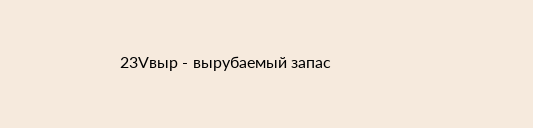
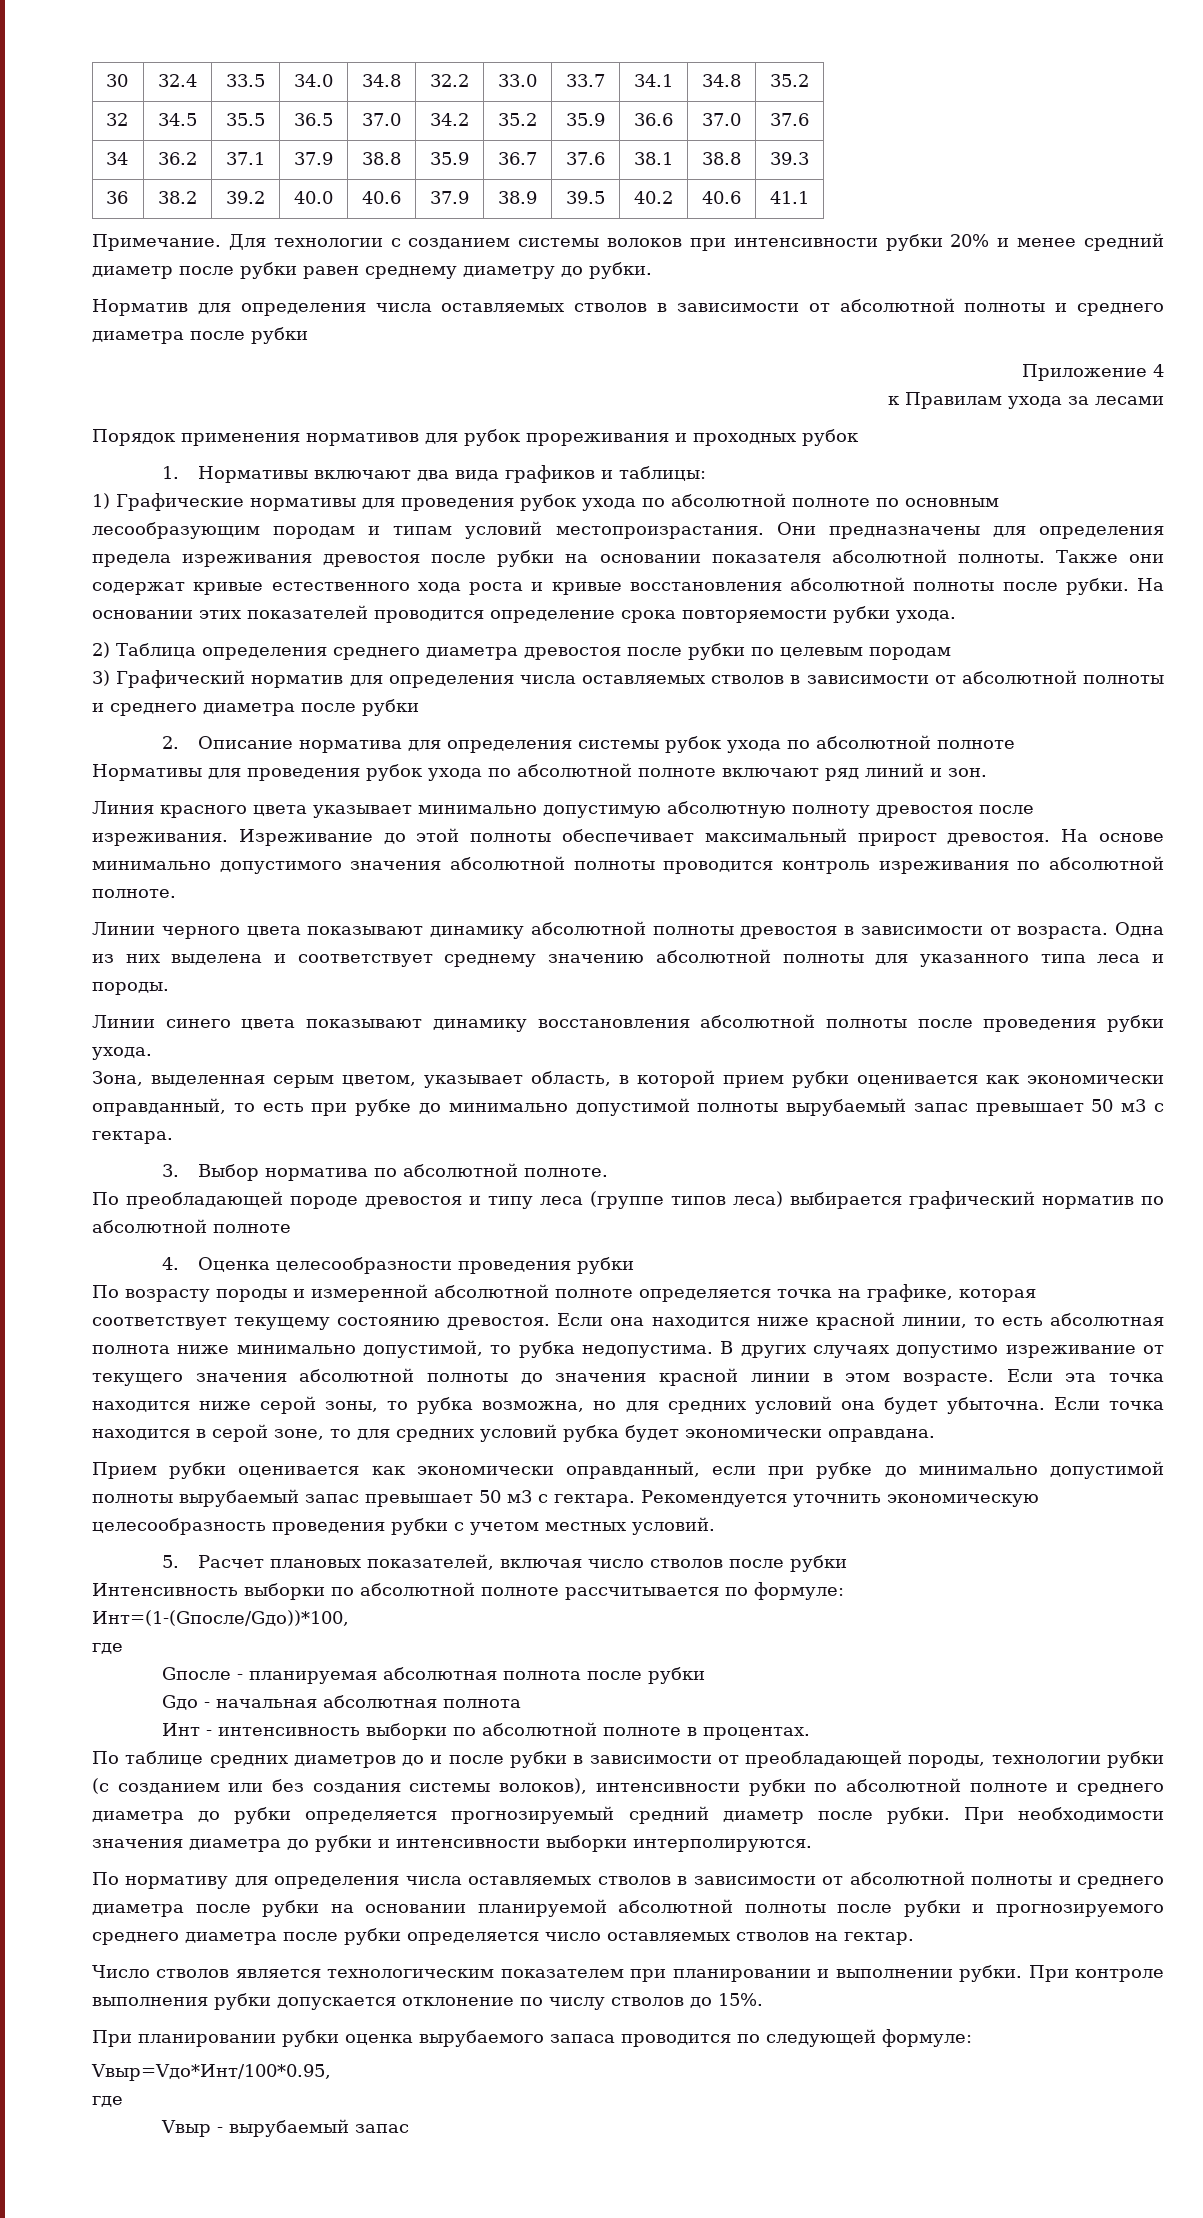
[120,57,179,71] 23Vвыр -> [106,74,129,87] [158,74,197,87] [226,74,265,87] [294,74,333,87] [362,74,401,87] [430,74,469,87] [498,74,537,87] [566,74,605,87] [634,74,673,87] [702,74,741,87] [770,74,809,87] [106,113,129,126] [158,113,197,126] [226,113,265,126] [294,113,333,126] [362,113,401,126] [430,113,469,126] [498,113,537,126] [566,113,605,126] [634,113,673,126] [702,113,741,126] [770,113,809,126] [106,152,129,165] [158,152,197,165] [226,152,265,165] [294,152,333,165] [362,152,401,165] [430,152,469,165] [498,152,537,165] [566,152,605,165] [634,152,673,165] [702,152,741,165] [770,152,809,165] [106,191,129,204] [158,191,197,204] [226,191,265,204] [294,191,333,204] [362,191,401,204] [430,191,469,204] [498,191,537,204] [566,191,605,204] [634,191,673,204] [702,191,741,204] [770,191,809,204] [92,233,1164,251] [92,262,652,279] [92,298,1164,316] [92,327,308,344] [1022,364,1164,381] [888,392,1164,409] [92,429,859,446] [162,465,706,483] [92,493,999,511] [92,521,1164,539] [92,549,1164,567] [92,577,1164,595] [92,605,956,623] [92,642,951,660] [92,670,1164,688] [92,699,419,716] [162,735,1015,753] [92,763,987,781] [92,801,1034,818] [92,828,1164,846] [92,856,1164,874] [92,889,176,898] [92,921,1164,939] [92,949,1165,967] [92,982,169,995] [92,1014,1165,1032] [92,1047,152,1060] [92,1070,1164,1088] [92,1098,1165,1116] [92,1131,173,1144] [162,1163,608,1181] [92,1191,1164,1209] [92,1219,291,1233] [162,1257,634,1274] [92,1284,1036,1302] [92,1312,1165,1330] [92,1340,1164,1358] [92,1368,1165,1386] [92,1396,1165,1414] [92,1424,935,1442] [92,1461,1164,1479] [92,1489,1039,1507] [92,1517,715,1535] [162,1554,847,1572] [92,1582,844,1600] [92,1610,349,1626] [92,1643,123,1654] [162,1667,706,1684] [162,1695,522,1710] [162,1722,811,1740] [92,1750,1164,1768] [92,1778,1165,1796] [92,1806,1164,1824] [92,1835,812,1852] [92,1871,1164,1889] [92,1899,1164,1917] [92,1928,914,1945] [92,1965,1165,1982] [92,1993,763,2010] [92,2029,972,2047] [91,2064,331,2081] [92,2096,123,2107] [161,2120,212,2137] 30 | 32.4 | 33.5 | 34.0 | 34.8 | 32.2 | 33.0 | 33.7 | 34.1 | 34.8 | 35.2 // 32 | 34.5 | 35.5 | 36.5 | 37.0 | 34.2 | 35.2 | 35.9 | 36.6 | 37.0 | 37.6 // 34 | 36.2 | 37.1 | 37.9 | 38.8 | 35.9 | 36.7 | 37.6 | 38.1 | 38.8 | 39.3 // 36 | 38.2 | 39.2 | 40.0 | 40.6 | 37.9 | 38.9 | 39.5 | 40.2 | 40.6 | 41.1 // Примечание. Для технологии с созданием системы волоков при интенсивности рубки 20% и менее средний диаметр после рубки равен среднему диаметру до рубки. // Норматив для определения числа оставляемых стволов в зависимости от абсолютной полноты и среднего диаметра после рубки // Приложение 4 // к Правилам ухода за лесами // Порядок применения нормативов для рубок прореживания и проходных рубок // 1. Нормативы включают два вида графиков и таблицы: // 1) Графические нормативы для проведения рубок ухода по абсолютной полноте по основным лесообразующим породам и типам условий местопроизрастания. Они предназначены для определения предела изреживания древостоя после рубки на основании показателя абсолютной полноты. Также они содержат кривые естественного хода роста и кривые восстановления абсолютной полноты после рубки. На основании этих показателей проводится определение срока повторяемости рубки ухода. // 2) Таблица определения среднего диаметра древостоя после рубки по целевым породам // 3) Графический норматив для определения числа оставляемых стволов в зависимости от абсолютной полноты и среднего диаметра после рубки // 2. Описание норматива для определения системы рубок ухода по абсолютной полноте // Нормативы для проведения рубок ухода по абсолютной полноте включают ряд линий и зон. // Линия красного цвета указывает минимально допустимую абсолютную полноту древостоя после изреживания. Изреживание до этой полноты обеспечивает максимальный прирост древостоя. На основе минимально допустимого значения абсолютной полноты проводится контроль изреживания по абсолютной полноте. // Линии черного цвета показывают динамику абсолютной полноты древостоя в зависимости от возраста. Одна из них выделена и соответствует среднему значению абсолютной полноты для указанного типа леса и породы. // Линии синего цвета показывают динамику восстановления абсолютной полноты после проведения рубки ухода. // Зона, выделенная серым цветом, указывает область, в которой прием рубки оценивается как экономически оправданный, то есть при рубке до минимально допустимой полноты вырубаемый запас превышает 50 м3 с гектара. // 3. Выбор норматива по абсолютной полноте. // По преобладающей породе древостоя и типу леса (группе типов леса) выбирается графический норматив по абсолютной полноте // 4. Оценка целесообразности проведения рубки // По возрасту породы и измеренной абсолютной полноте определяется точка на графике, которая соответствует текущему состоянию древостоя. Если она находится ниже красной линии, то есть абсолютная полнота ниже минимально допустимой, то рубка недопустима. В других случаях допустимо изреживание от текущего значения абсолютной полноты до значения красной линии в этом возрасте. Если эта точка находится ниже серой зоны, то рубка возможна, но для средних условий она будет убыточна. Если точка находится в серой зоне, то для средних условий рубка будет экономически оправдана. // Прием рубки оценивается как экономически оправданный, если при рубке до минимально допустимой полноты вырубаемый запас превышает 50 м3 с гектара. Рекомендуется уточнить экономическую целесообразность проведения рубки с учетом местных условий. // 5. Расчет плановых показателей, включая число стволов после рубки // Интенсивность выборки по абсолютной полноте рассчитывается по формуле: // Инт=(1-(Gпосле/Gдо))*100, // где // Gпосле - планируемая абсолютная полнота после рубки // Gдо - начальная абсолютная полнота // Инт - интенсивность выборки по абсолютной полноте в процентах. // По таблице средних диаметров до и после рубки в зависимости от преобладающей породы, технологии рубки (с созданием или без создания системы волоков), интенсивности рубки по абсолютной полноте и среднего диаметра до рубки определяется прогнозируемый средний диаметр после рубки. При необходимости значения диаметра до рубки и интенсивности выборки интерполируются. // По нормативу для определения числа оставляемых стволов в зависимости от абсолютной полноты и среднего диаметра после рубки на основании планируемой абсолютной полноты после рубки и прогнозируемого среднего диаметра после рубки определяется число оставляемых стволов на гектар. // Число стволов является технологическим показателем при планировании и выполнении рубки. При контроле выполнения рубки допускается отклонение по числу стволов до 15%. // При планировании рубки оценка вырубаемого запаса проводится по следующей формуле: // Vвыр=Vдо*Инт/100*0.95, // где // Vвыр

